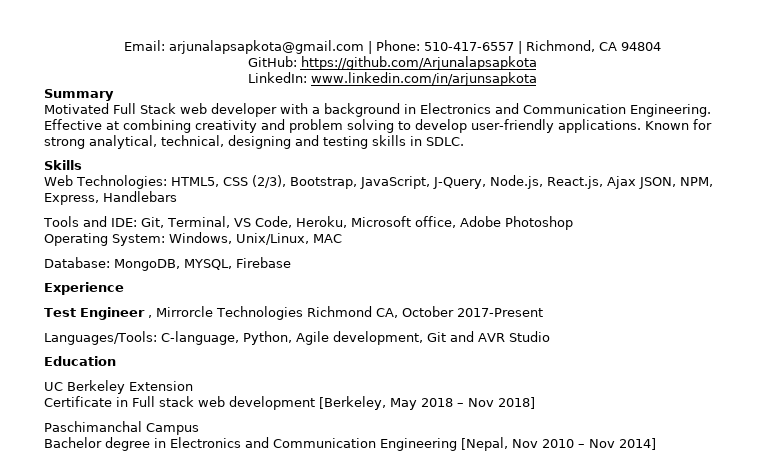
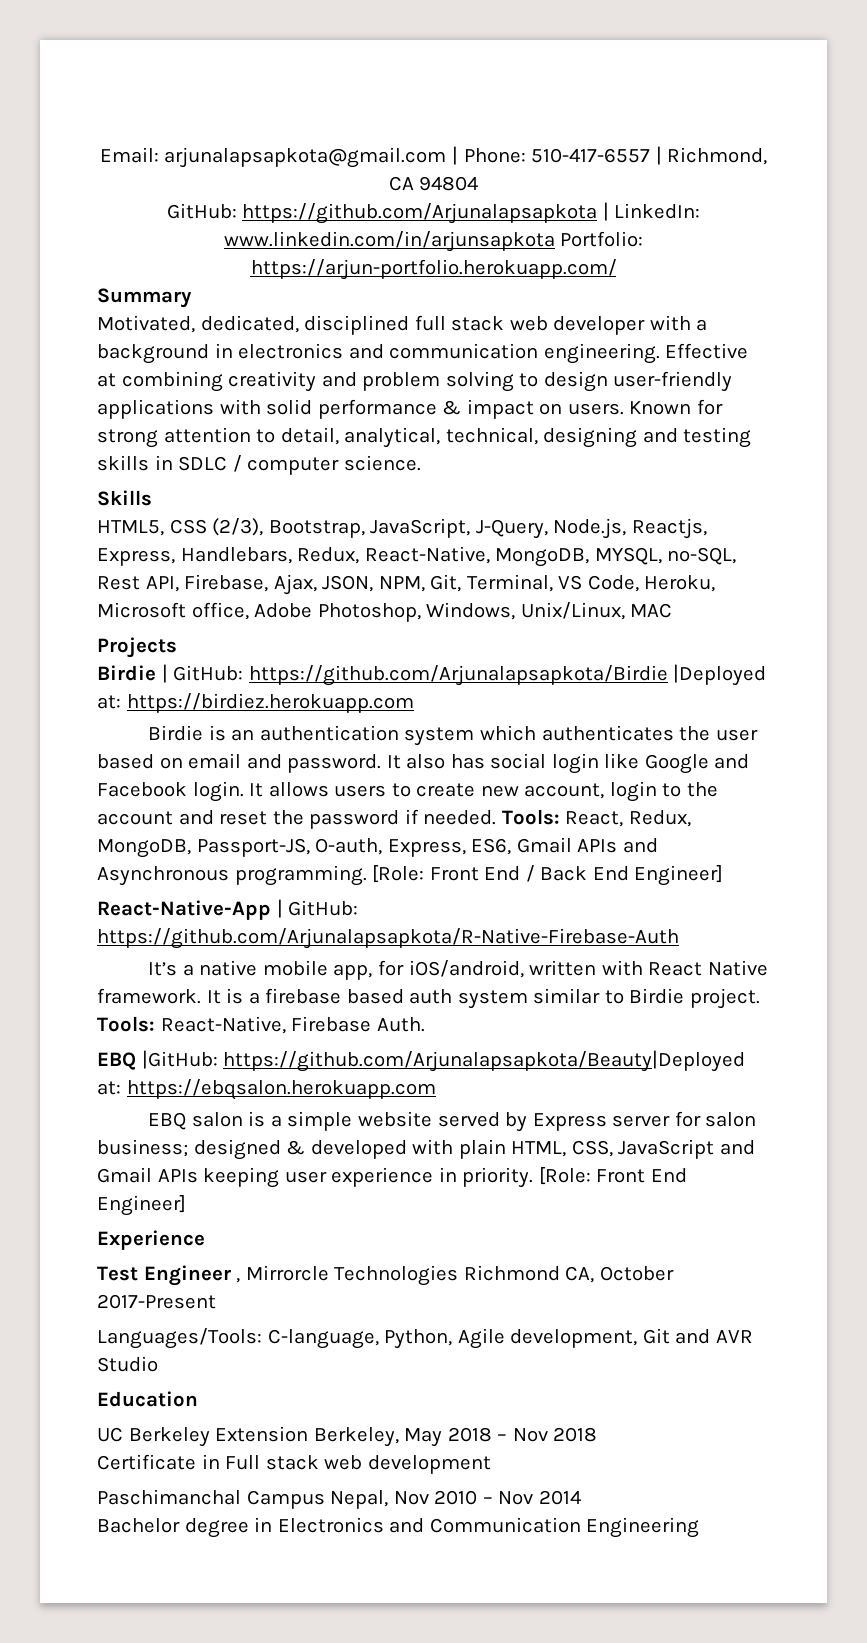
(537, 63) // -> [602,202,609,221] |
(537, 79) none -> [560,231,644,247] [250,259,617,280] Portfolio: https://arjun-portfolio.herokuapp.com/
[44,103,176,114] Motivated Full Stack -> [97,315,505,335] Motivated, dedicated, disciplined full stack
[420,103,711,117] Electronics and Communication Engineering. -> [238,343,660,364] electronics and communication engineering.
[415,119,712,133] [44,137,85,149] develop user-friendly applications. Known for strong -> [543,371,733,392] [97,399,723,419] [97,427,339,448] design user-friendly applications with solid performance & impact on users. Known for strong attention to detail,
[426,137,464,146] SDLC. -> [178,455,421,475] SDLC / computer science.
[44,175,167,189] Web Technologies: -> (152, 498) none
[546,176,713,189] [44,191,177,205] [43,216,137,227] React.js, Ajax JSON, NPM, Express, Handlebars // Tools and IDE: -> [631,518,707,539] [97,546,737,567] [97,574,425,595] Reactjs, Express, Handlebars, Redux, React-Native, MongoDB, MYSQL, no-SQL, Rest API, Firebase, Ajax, JSON, NPM,
[504,216,573,230] [44,233,165,246] Photoshop // Operating System: -> [317,603,421,622] Photoshop,
[44,257,291,271] Database: MongoDB, MYSQL, Firebase -> [97,637,177,658] [97,664,767,686] [97,693,414,713] [148,725,758,746] [97,753,750,774] [97,781,718,802] [97,809,691,829] [97,837,658,858] [97,865,724,886] [97,899,359,920] [97,928,679,949] [148,960,768,980] [97,988,760,1009] [97,1016,425,1034] [97,1050,746,1072] [97,1079,436,1100] [148,1111,757,1132] [97,1139,755,1160] [97,1167,687,1188] [97,1195,186,1216] Projects // Birdie | GitHub: https://github.com/Arjunalapsapkota/Birdie |Deployed at: https://birdiez.herokuapp.com // Birdie is an authentication system which authenticates the user based on email and password. It also has social login like Google and Facebook login. It allows users to create new account, login to the account and reset the password if needed. Tools: React, Redux, MongoDB, Passport-JS, O-auth, Express, ES6, Gmail APIs and Asynchronous programming. [Role: Front End / Back End Engineer] // React-Native-App | GitHub: https://github.com/Arjunalapsapkota/R-Native-Firebase-Auth // It’s a native mobile app, for iOS/android, written with React Native framework. It is a firebase based auth system similar to Birdie project. Tools: React-Native, Firebase Auth. // EBQ |GitHub: https://github.com/Arjunalapsapkota/Beauty|Deployed at: https://ebqsalon.herokuapp.com // EBQ salon is a simple website served by Express server for salon business; designed & developed with plain HTML, CSS, JavaScript and Gmail APIs keeping user experience in priority. [Role: Front End Engineer]
(193, 386) none -> [313,1427,598,1447] Berkeley, May 2018 – Nov 2018
[319,396,535,410] [44,421,199,435] [Berkeley, May 2018 – Nov 2018] // Paschimanchal Campus -> [97,1489,581,1509] // Paschimanchal Campus Nepal, Nov 2010 – Nov 2014
[461,437,656,451] [Nepal, Nov 2010 – Nov 2014] -> (700, 1527) none

